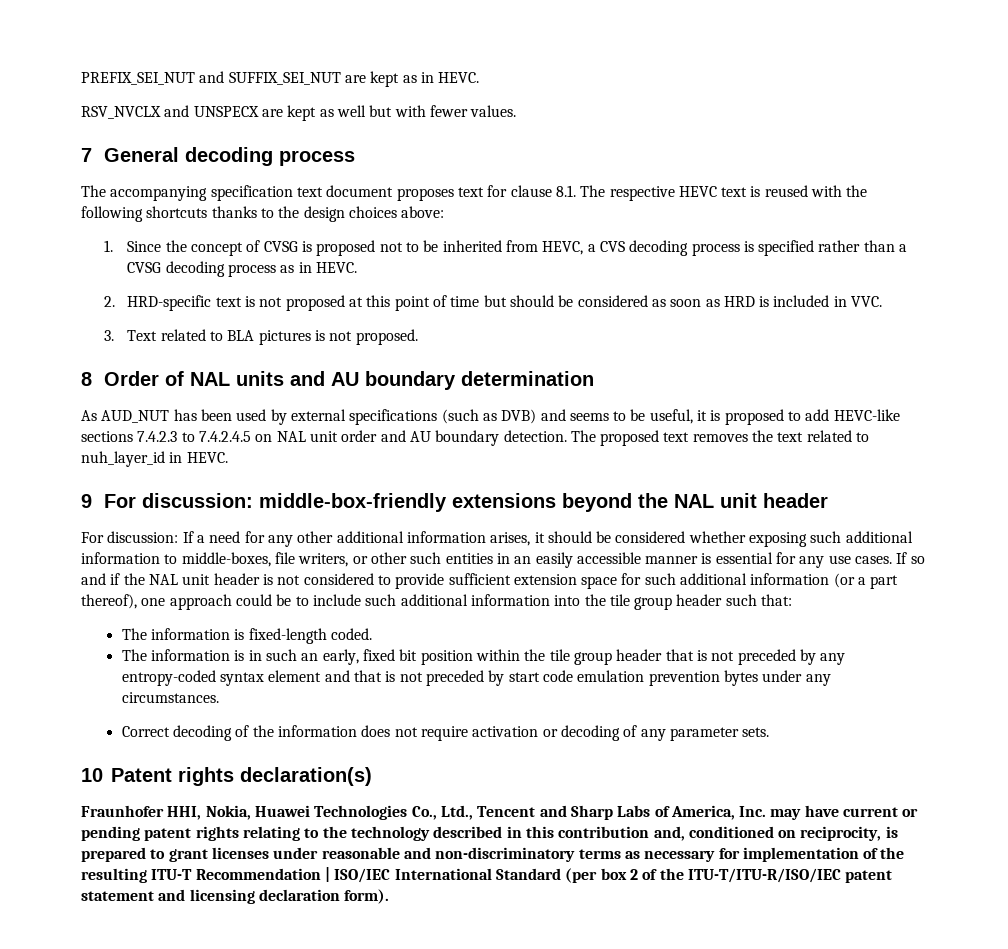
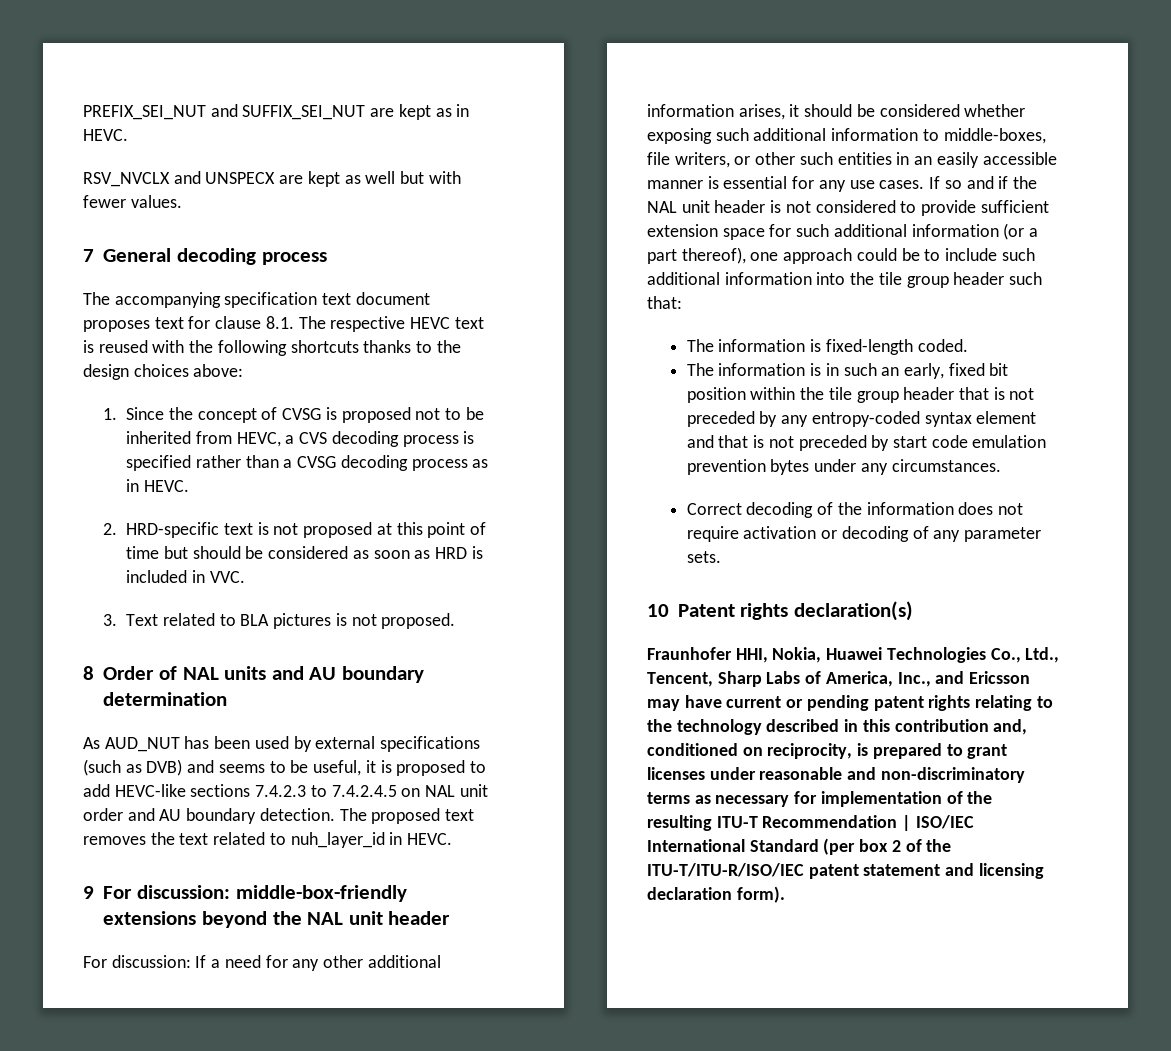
[477,805,567,817] Tencent and -> [647,672,713,687] Tencent,
[739,806,767,817] Inc. -> [897,671,1031,687] Inc., and Ericsson

